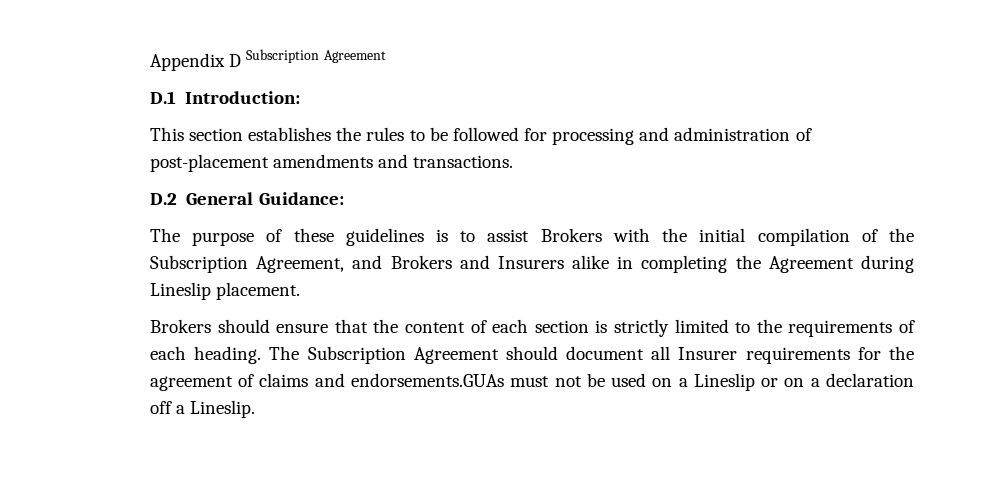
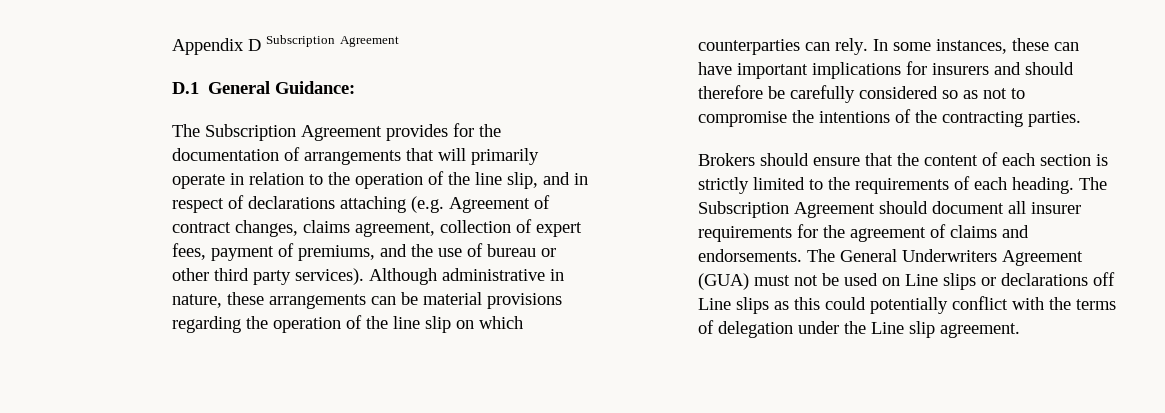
[185,91,301,104] [149,127,812,145] [149,154,514,172] [149,192,344,205] [149,228,914,246] [149,255,914,273] [149,282,301,300] Introduction: // This section establishes the rules to be followed for processing and administration of post-placement amendments and transactions. // D.2 General Guidance: // The purpose of these guidelines is to assist Brokers with the initial compilation of the Subscription Agreement, and Brokers and Insurers alike in completing the Agreement during Lineslip placement. -> [207,81,355,94] [171,123,501,141] [171,147,539,165] [171,171,588,189] [171,195,550,213] [171,219,582,237] [171,243,556,261] [171,268,564,285] [171,292,562,309] [171,315,523,333] [697,38,1079,55] [697,61,1074,79] [697,85,1025,103] [697,109,1081,127] General Guidance: // The Subscription Agreement provides for the documentation of arrangements that will primarily operate in relation to the operation of the line slip, and in respect of declarations attaching (e.g. Agreement of contract changes, claims agreement, collection of expert fees, payment of premiums, and the use of bureau or other third party services). Although administrative in nature, these arrangements can be material provisions regarding the operation of the line slip on which counterparties can rely. In some instances, these can have important implications for insurers and should therefore be carefully considered so as not to compromise the intentions of the contracting parties.
[678,347,738,360] Insurer -> [1030,202,1081,214] insurer
[351,373,505,387] endorsements.GUAs -> [697,249,1083,266] [697,273,749,290] endorsements. The General Underwriters Agreement (GUA)
[678,373,914,391] [149,400,256,418] a Lineslip or on a declaration off a Lineslip. -> [904,272,1115,290] [697,296,1116,314] [697,320,1020,338] Line slips or declarations off Line slips as this could potentially conflict with the terms of delegation under the Line slip agreement.

